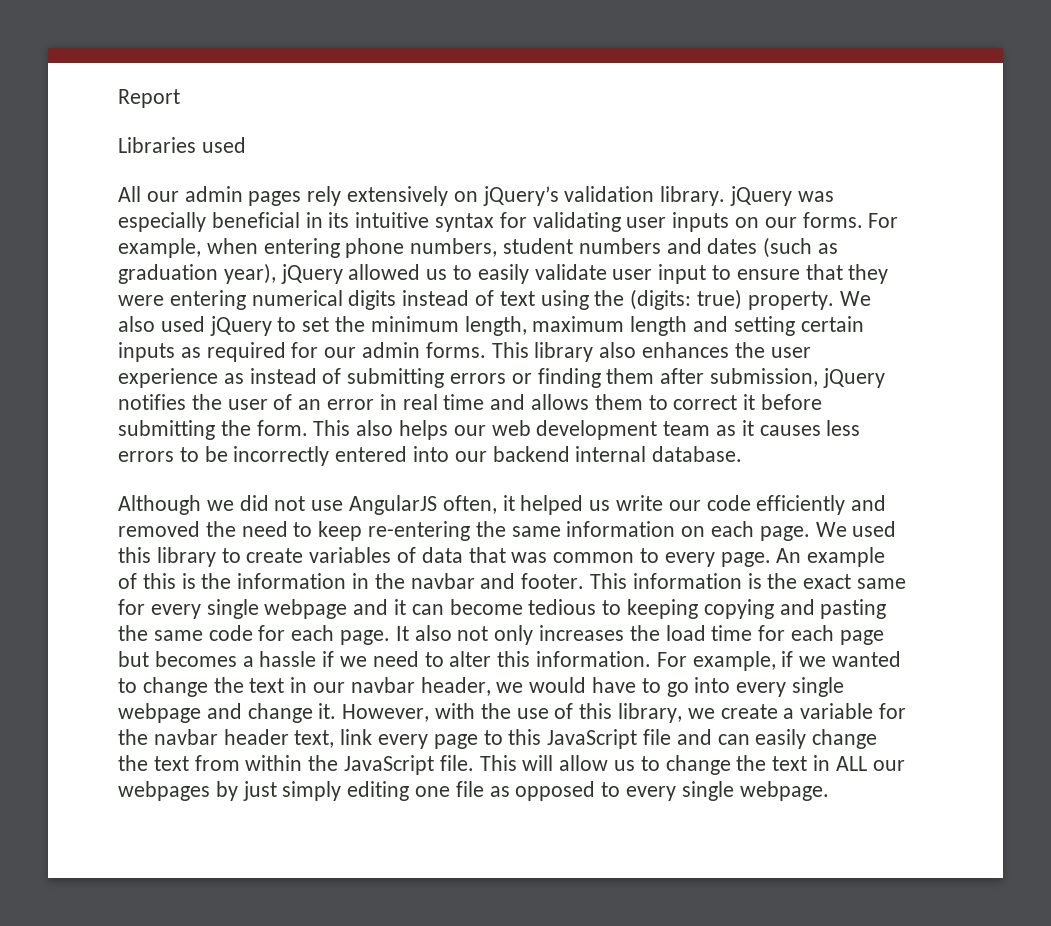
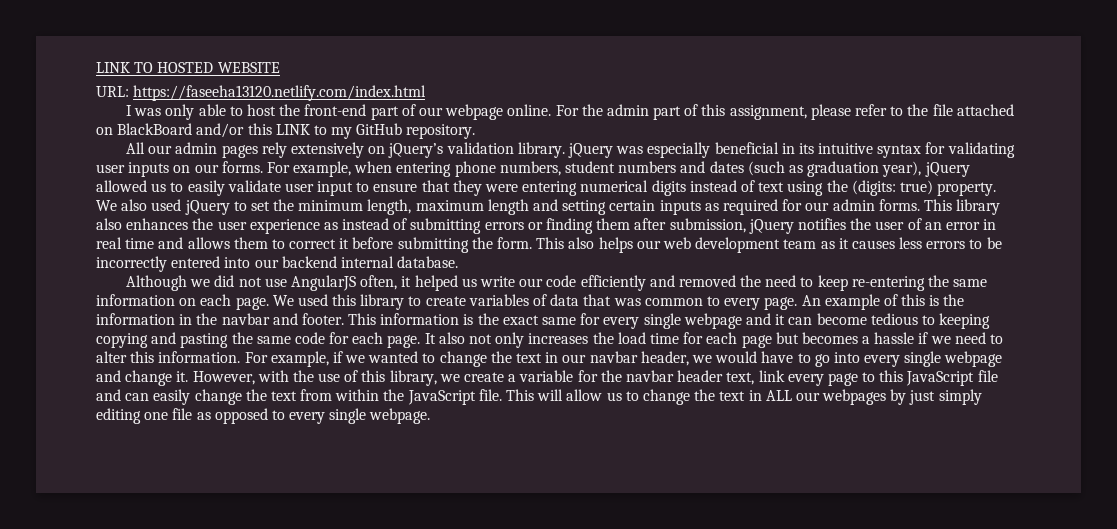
[118,89,180,108] [118,137,246,153] Report // Libraries used -> [96,62,280,73] [96,85,427,101] [126,104,1014,120] [96,123,476,139] LINK TO HOSTED WEBSITE // URL: https://faseeha13120.netlify.com/index.html // I was only able to host the front-end part of our webpage online. For the admin part of this assignment, please refer to the file attached on BlackBoard and/or this LINK to my GitHub repository.

